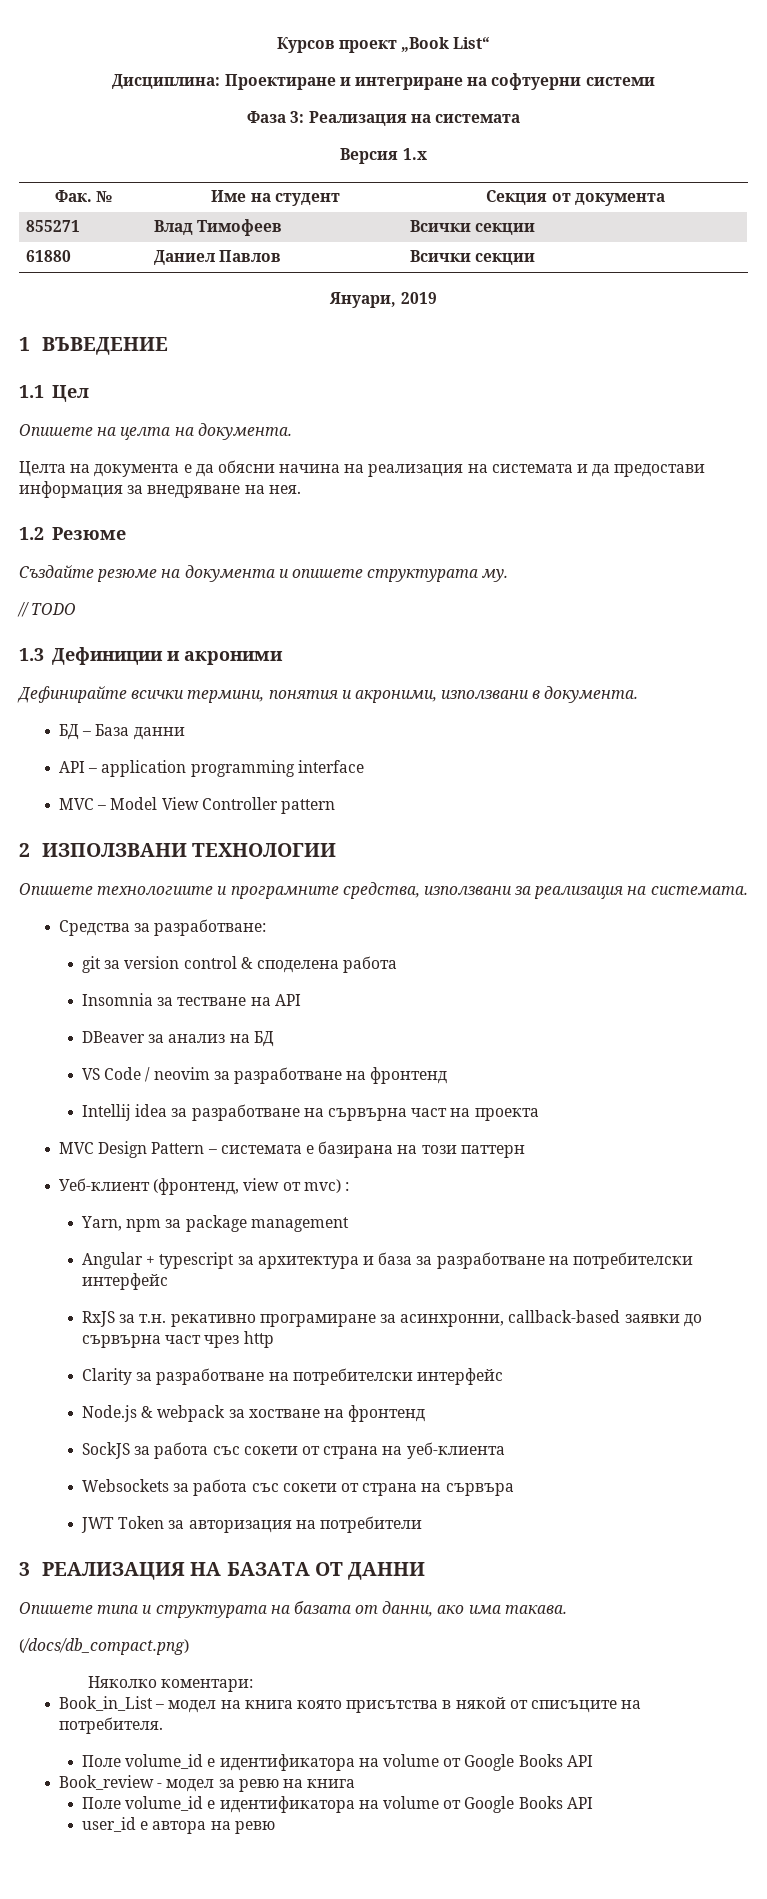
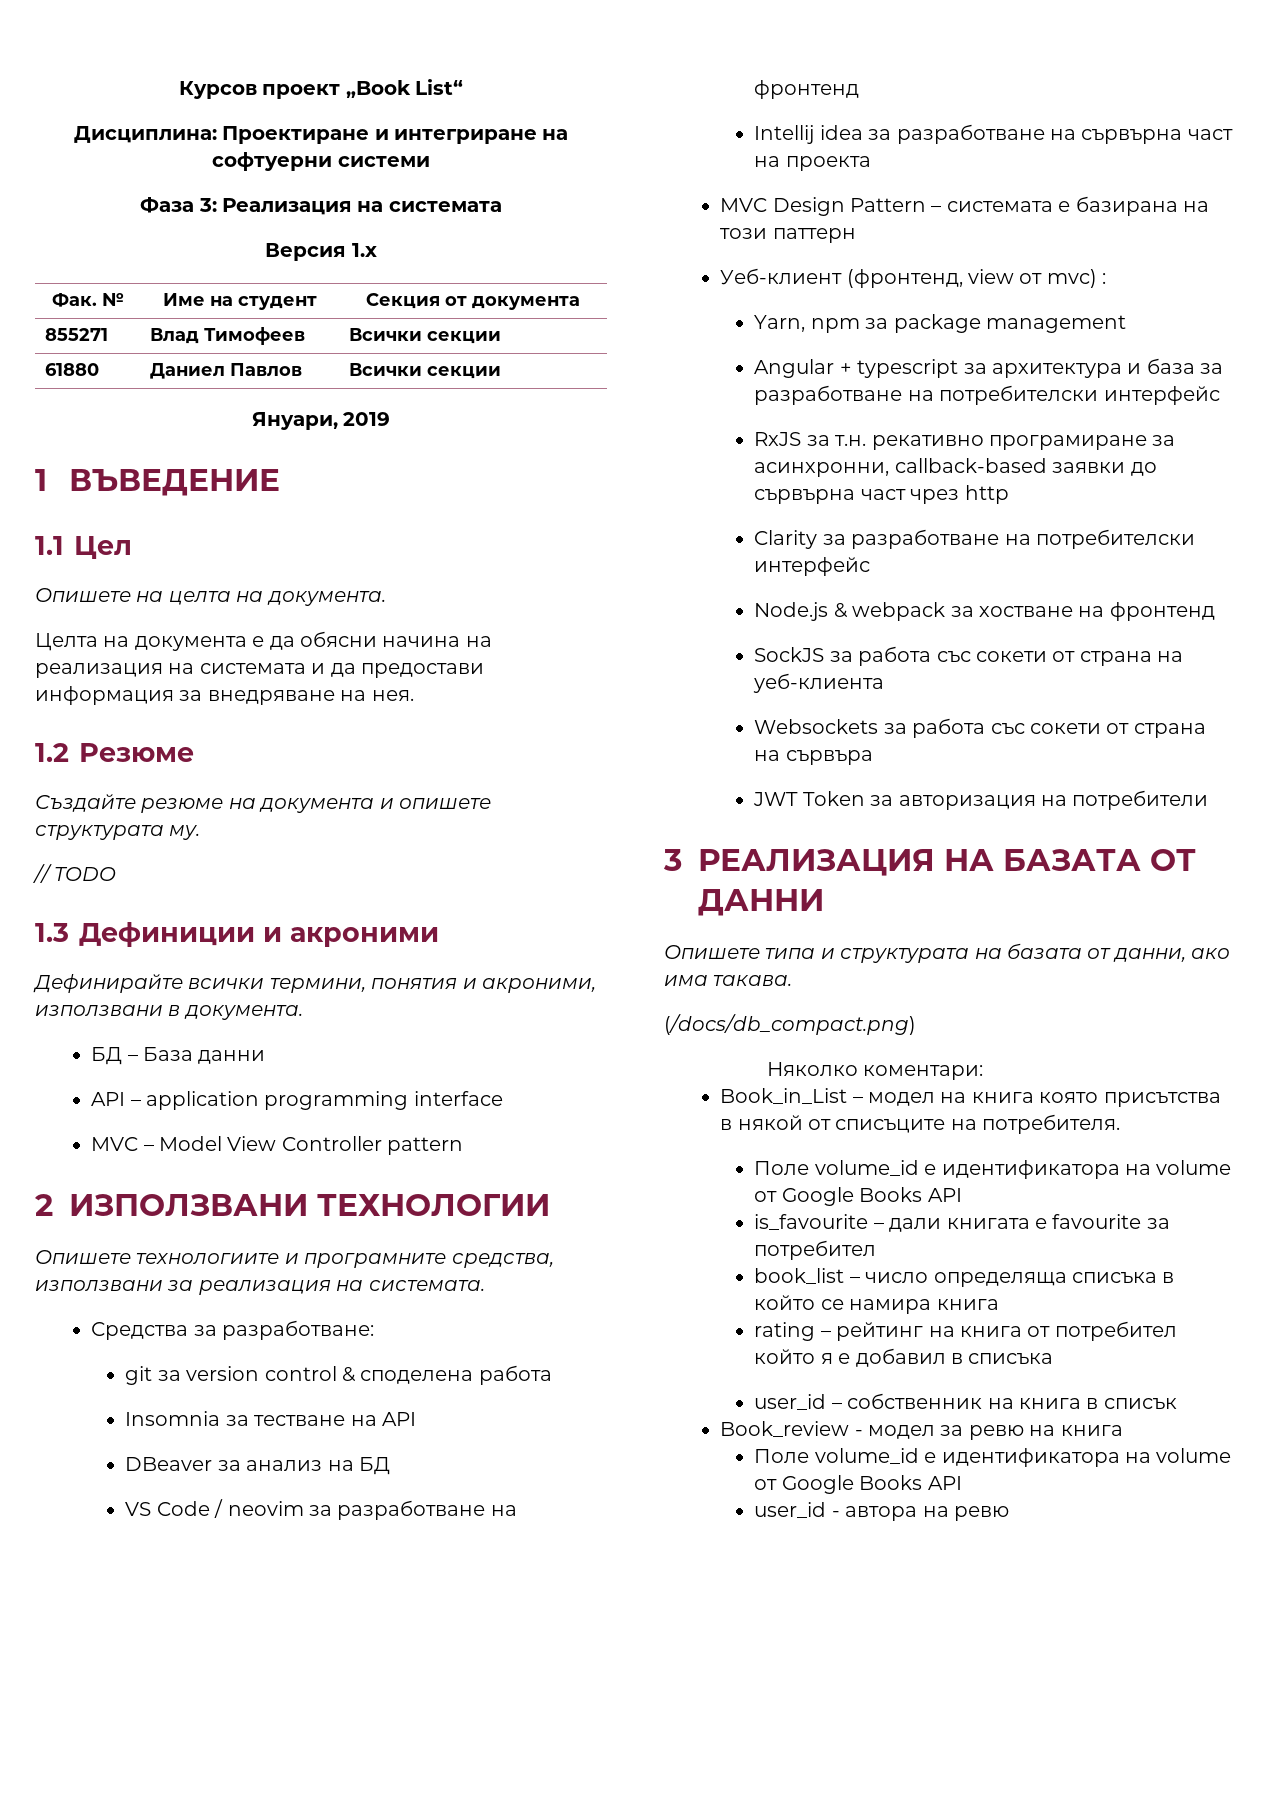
(593, 1761) none -> [754,1214,1170,1232] [754,1240,877,1260] [754,1268,1175,1287] [754,1295,999,1314] [754,1321,1177,1341] [754,1348,1054,1367] [754,1393,1177,1410] // is_favourite – дали книгата е favourite за потребител // book_list – число определяща списъка в който се намира книга // rating – рейтинг на книга от потребител който я е добавил в списъка // user_id – собственник на книга в списък
[140,1821,149,1830] е -> [831,1511,840,1517] -

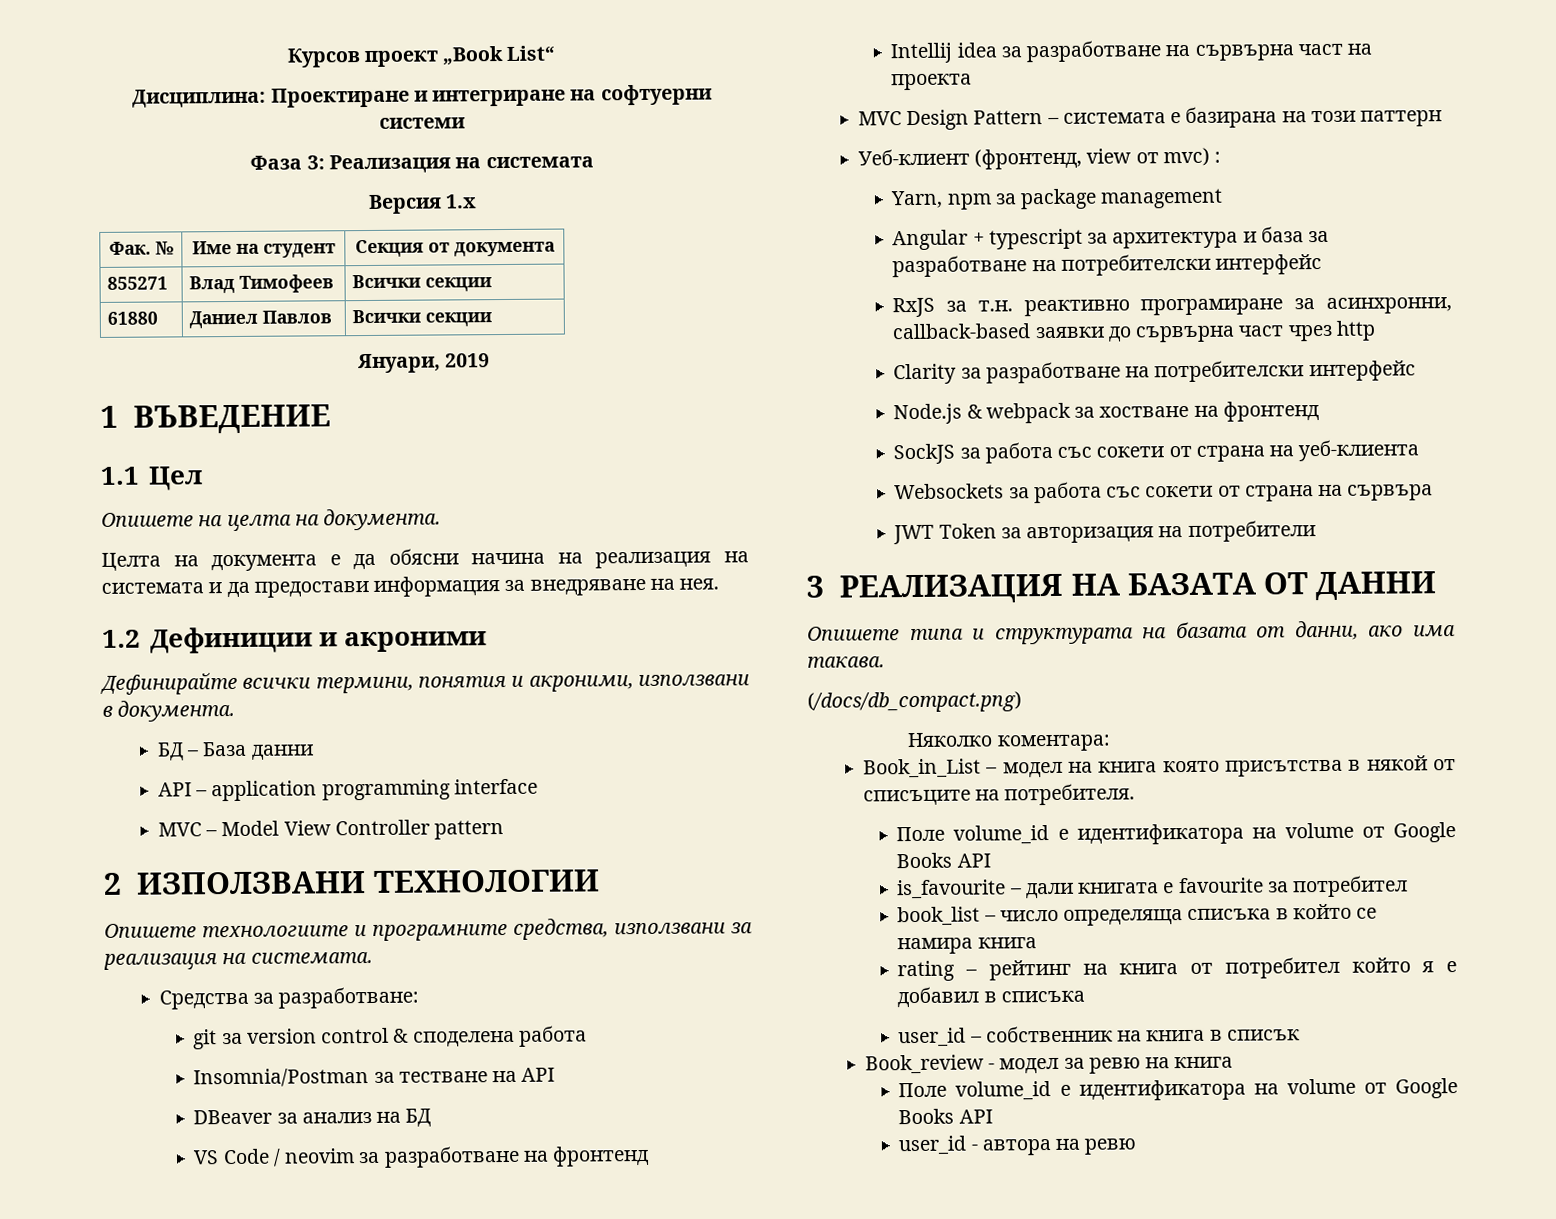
[79,743,194,762] [35,794,491,813] [35,825,201,840] [33,864,117,883] [35,923,69,942] Резюме // Създайте резюме на документа и опишете структурата му. // // TODO // 1.3 -> (141, 638) none
[125,1411,221,1426] Insomnia -> [193,1068,370,1088] Insomnia/Postman
[871,435,984,450] рекативно -> [1023,299,1130,317] реaктивно
[862,1065,983,1080] коментари: -> [996,734,1111,752] коментарa:

